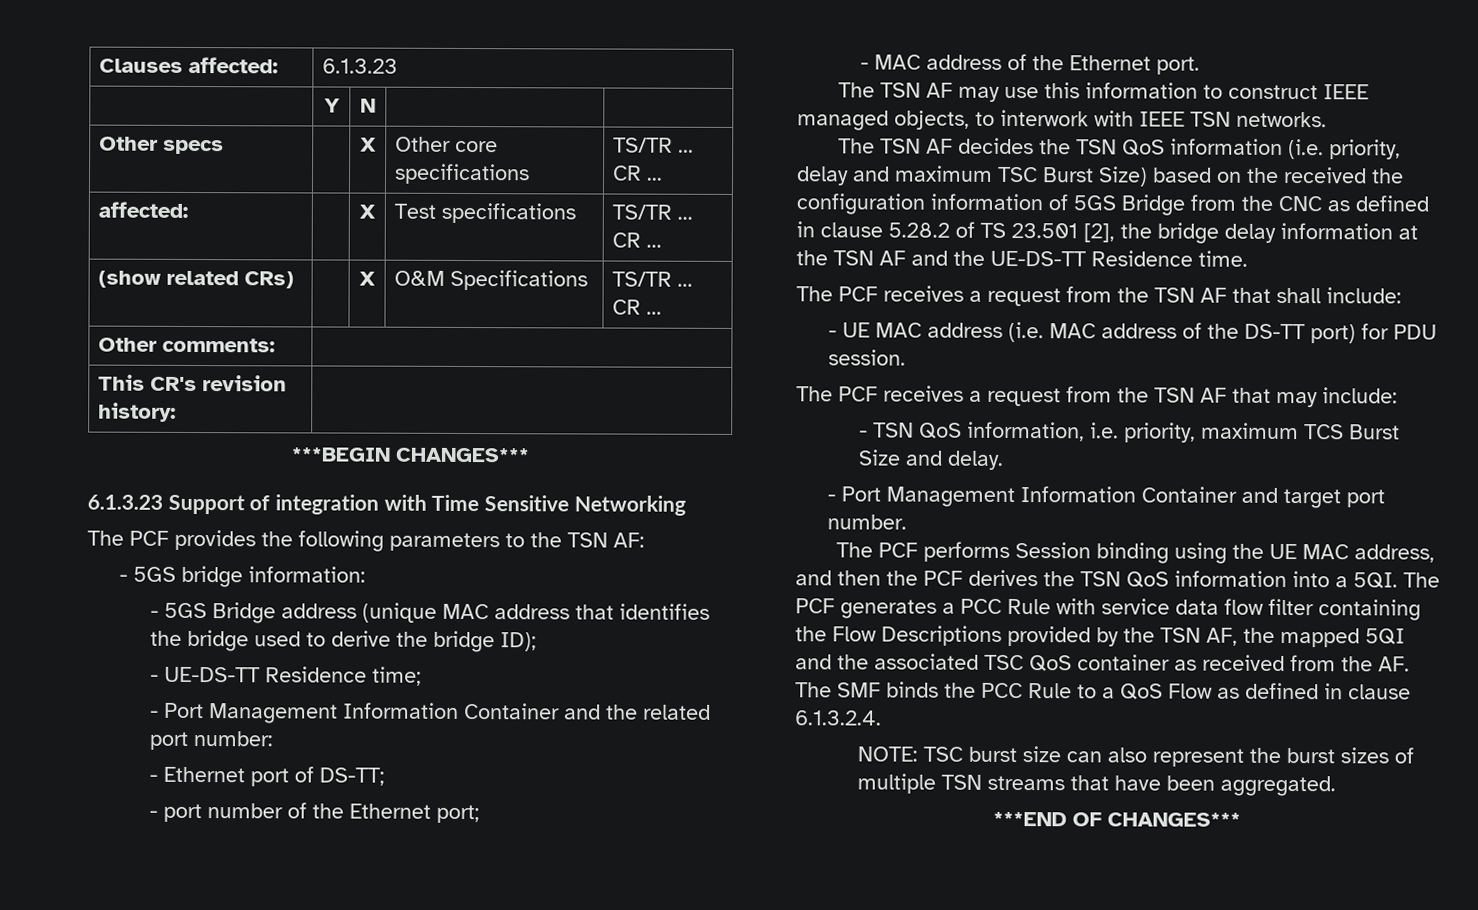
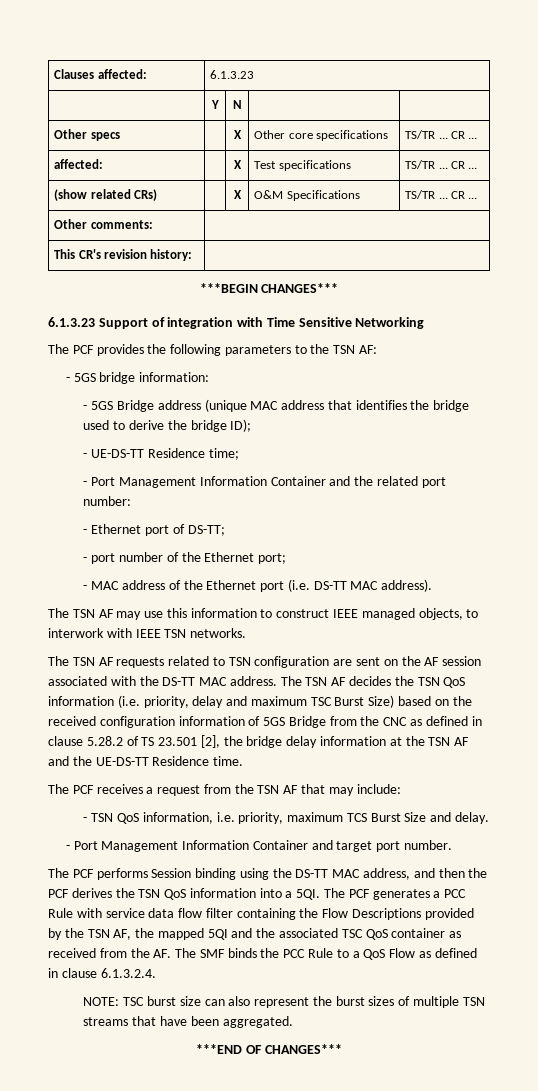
[1156,56,1201,75] port. -> [260,579,433,592] port (i.e. DS-TT MAC address).
(954, 146) none -> [116,656,482,668] [48,676,347,686] requests related to TSN configuration are sent on the AF session associated with the DS-TT MAC address. The TSN AF
[1372,168,1404,184] the -> (96, 721) none
[796,285,1402,307] [827,321,1437,344] [827,349,906,366] // The PCF receives a request from the TSN AF that shall include: // - UE MAC address (i.e. MAC address of the DS-TT port) for PDU session. -> (244, 761) none
[1269,543,1298,560] UE -> [295,869,329,878] DS-TT

